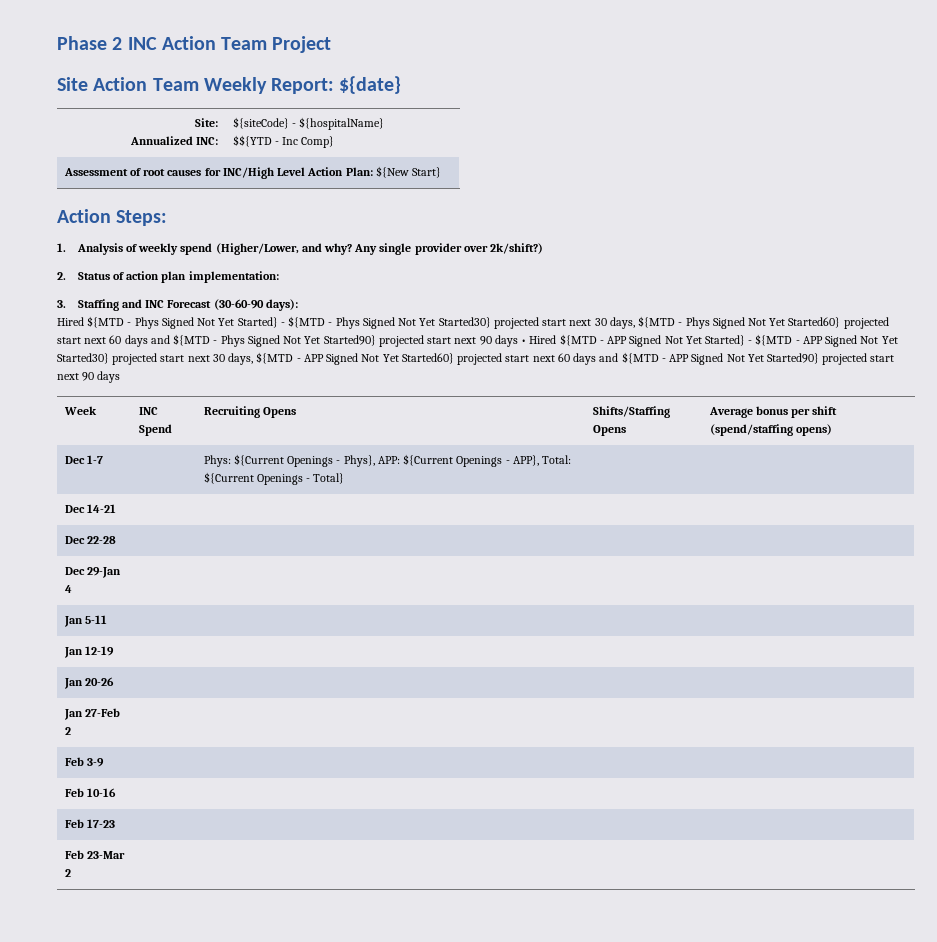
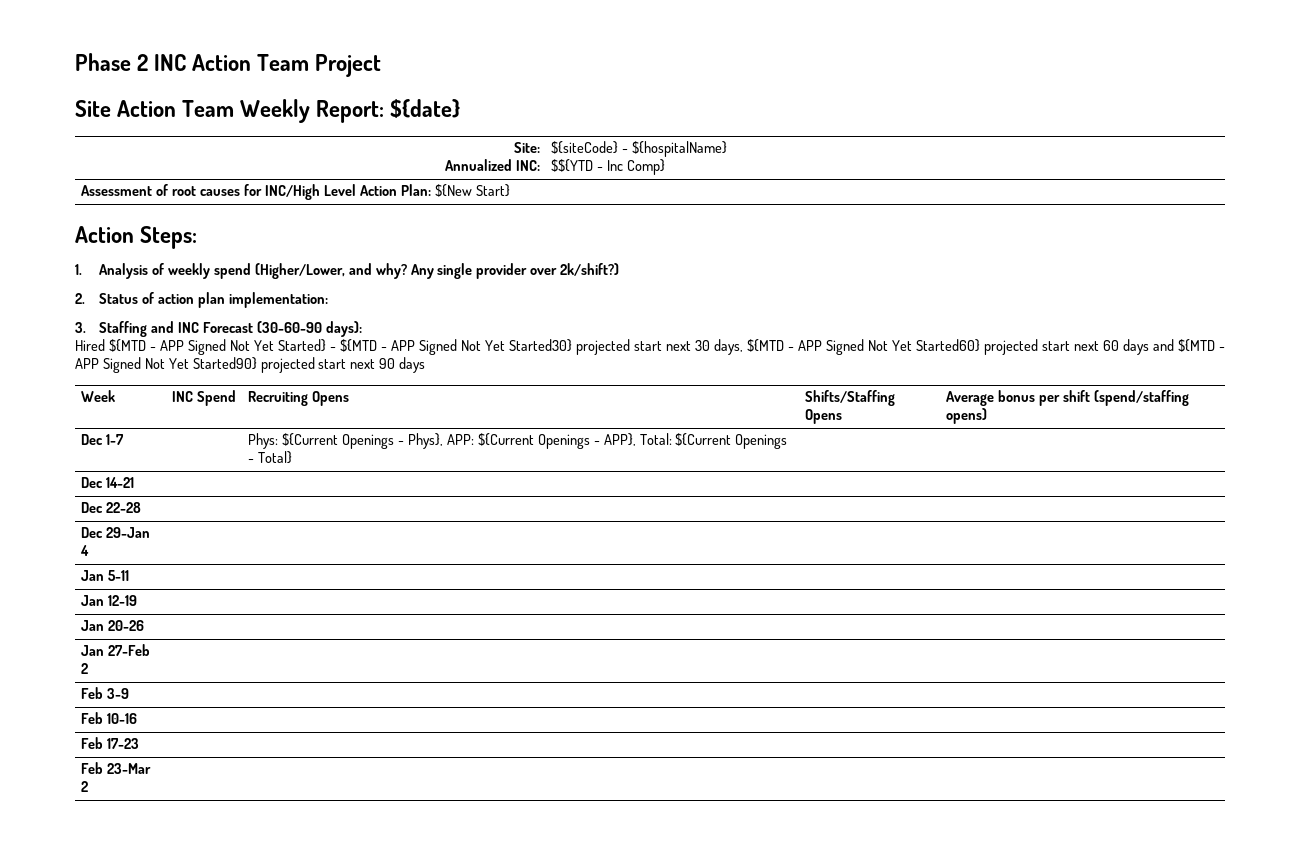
[134,316,889,329] [57,334,604,347] Phys Signed Not Yet Started} - ${MTD - Phys Signed Not Yet Started30} projected start next 30 days, ${MTD - Phys Signed Not Yet Started60} projected start next 60 days and ${MTD - Phys Signed Not Yet Started90} projected start next 90 days • Hired ${MTD - -> (156, 349) none

